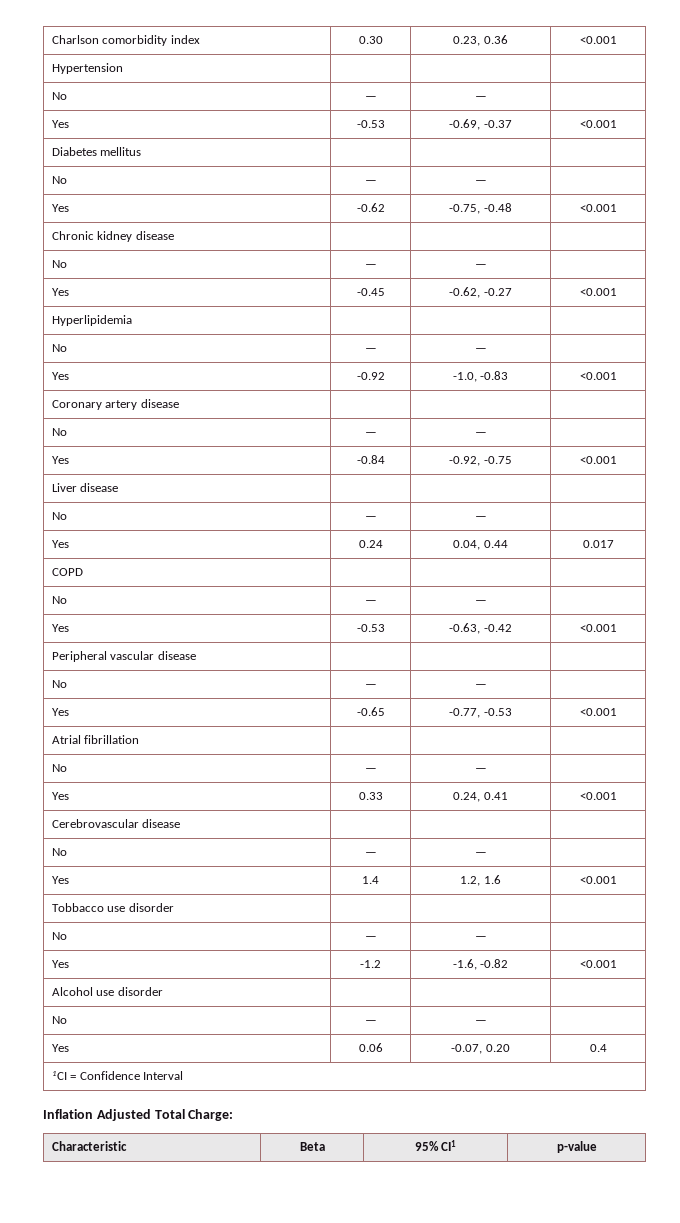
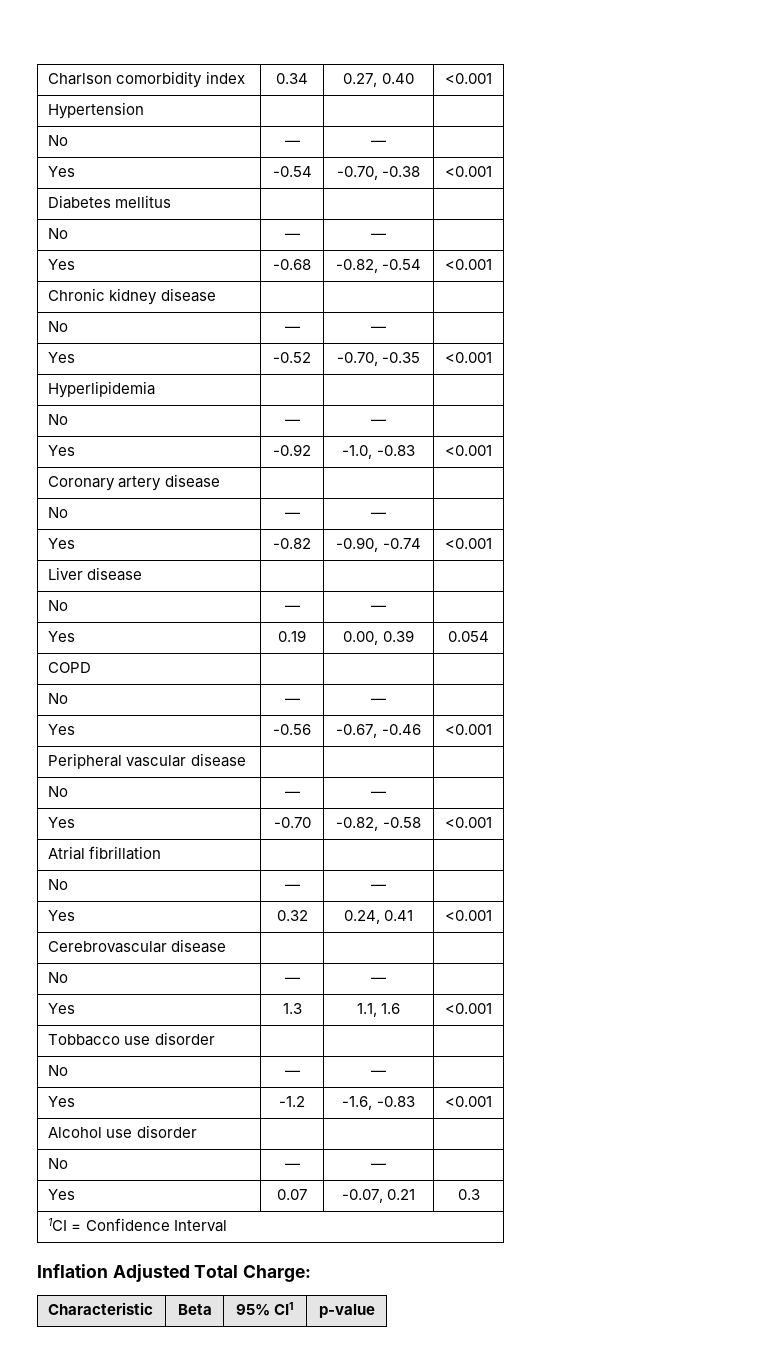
[358,36,383,44] [453,35,508,46] 0.30 | 0.23, 0.36 -> [276,73,308,84] [343,73,414,87] 0.34 | 0.27, 0.40
[356,120,385,128] [449,119,512,130] -0.53 | -0.69, -0.37 -> [272,166,312,177] [336,166,421,180] -0.54 | -0.70, -0.38
[356,203,385,212] [449,203,512,214] -0.62 | -0.75, -0.48 -> [273,259,311,270] [335,259,422,273] -0.68 | -0.82, -0.54
[356,288,385,296] [449,287,512,298] -0.45 | -0.62, -0.27 -> [273,352,311,363] [336,352,421,366] -0.52 | -0.70, -0.35
[356,455,385,464] [449,456,512,466] -0.84 | -0.92, -0.75 -> [273,538,311,549] [336,537,421,552] -0.82 | -0.90, -0.74
[358,540,383,548] [453,540,508,550] [582,540,614,548] 0.24 | 0.04, 0.44 | 0.017 -> [278,630,306,642] [343,630,414,645] [448,631,489,642] 0.19 | 0.00, 0.39 | 0.054
[356,624,385,632] [449,623,512,634] -0.53 | -0.63, -0.42 -> [273,724,311,735] [336,724,421,738] -0.56 | -0.67, -0.46
[356,707,385,716] [449,708,512,718] -0.65 | -0.77, -0.53 -> [273,817,311,828] [336,817,421,831] -0.70 | -0.82, -0.58
[358,792,383,800] 0.33 -> [276,910,308,921] 0.32
[362,876,379,884] [460,876,481,886] 1.4 | 1.2, -> [282,1003,302,1014] [356,1003,377,1017] 1.3 | 1.1,
[480,959,509,968] -0.82 -> [376,1096,415,1107] -0.83
[358,1043,383,1052] 0.06 -> [277,1189,307,1200] 0.07
[485,1044,510,1052] [589,1044,607,1052] 0.20 | 0.4 -> [387,1189,416,1200] [457,1189,480,1200] 0.21 | 0.3

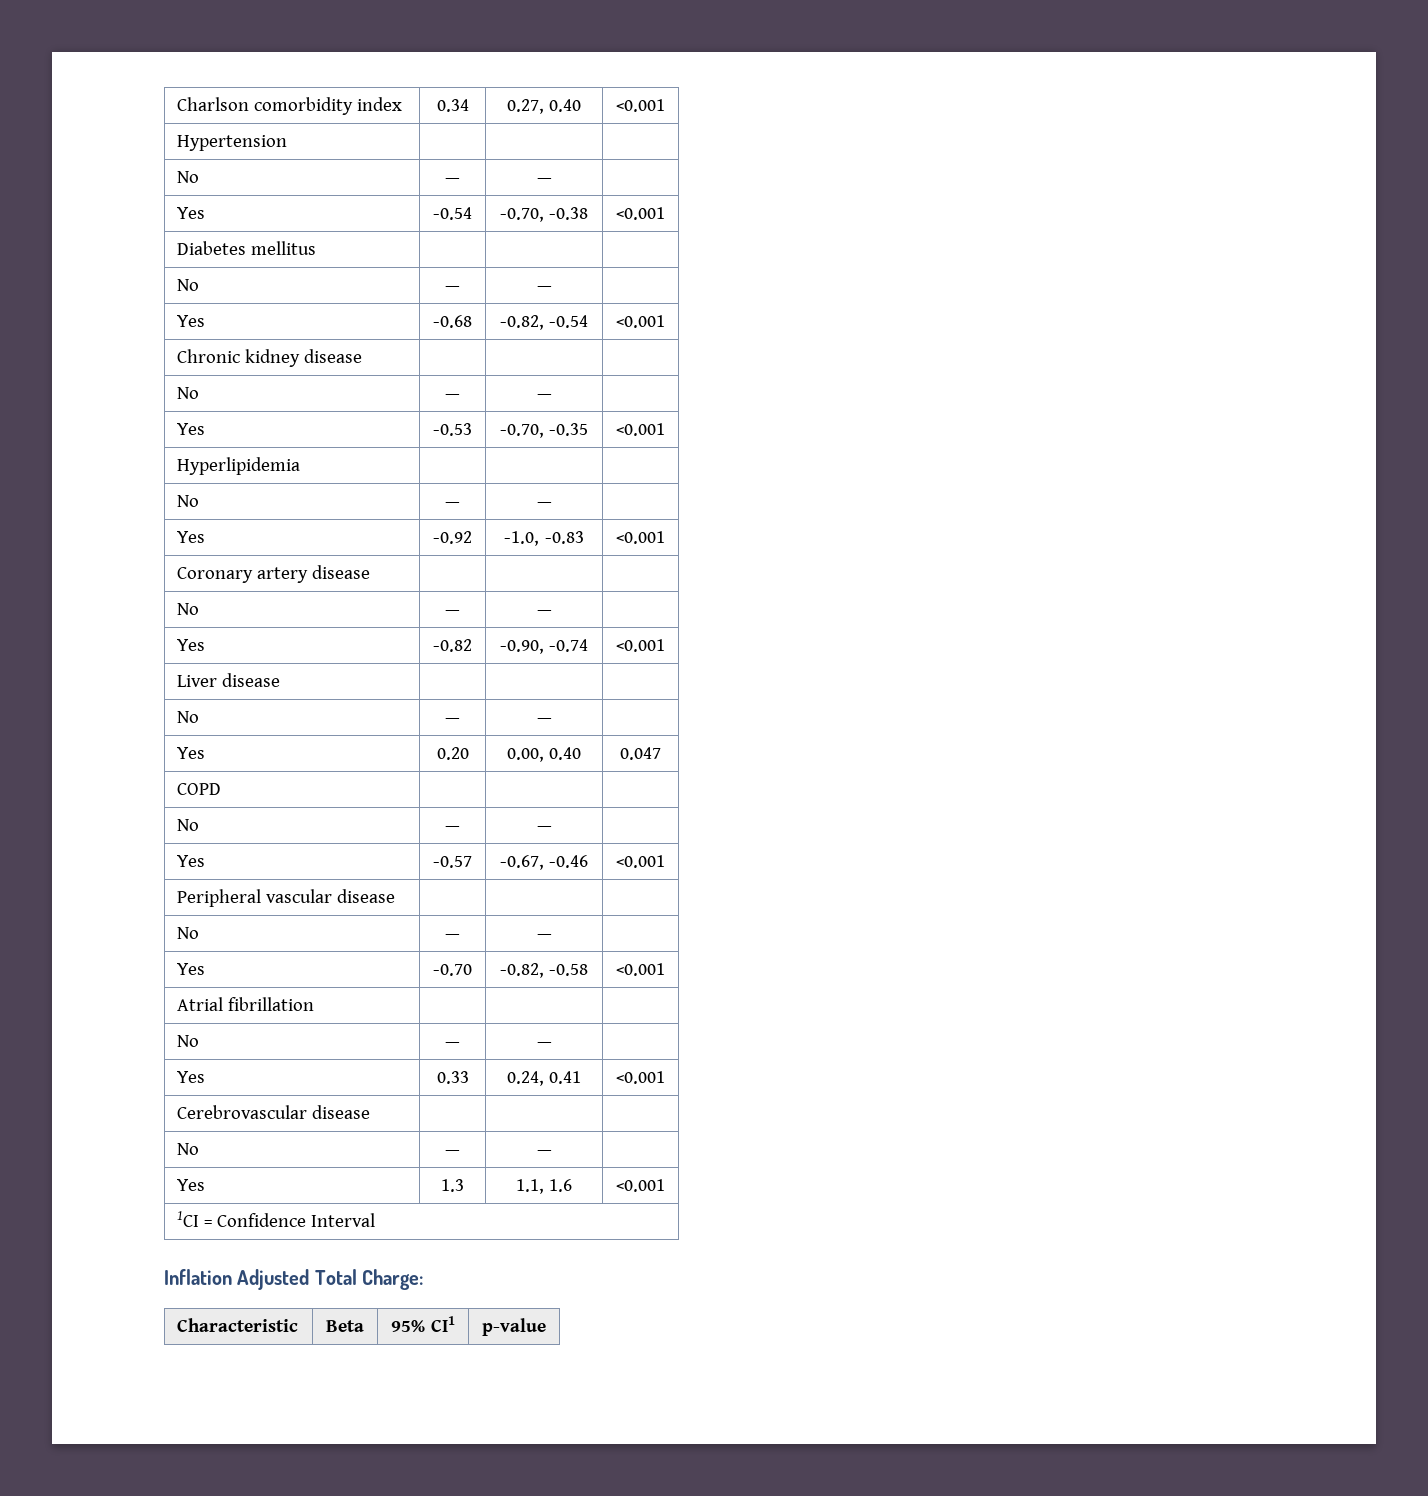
[273,352,311,363] -0.52 -> [433,423,472,436] -0.53
[278,630,306,642] 0.19 -> [436,747,469,760] 0.20
[382,630,414,642] [448,631,489,642] 0.39 | 0.054 -> [549,747,582,760] [620,747,661,760] 0.40 | 0.047
[273,724,311,735] -0.56 -> [433,856,472,868] -0.57
[276,910,308,921] 0.32 -> [436,1071,469,1084] 0.33
[48,1032,215,1046] [48,1065,69,1076] [284,1070,300,1076] [371,1070,386,1076] [48,1096,76,1107] [279,1096,305,1107] [342,1096,415,1110] [445,1096,492,1107] [48,1125,197,1138] [48,1158,69,1169] [284,1163,300,1169] [371,1163,386,1169] [48,1189,76,1200] [277,1189,307,1200] [341,1189,416,1203] [457,1189,480,1200] // Tobbacco use disorder | | | // No | — | — | // Yes | -1.2 | -1.6, -0.83 | <0.001 // Alcohol use disorder | | | // No | — | — | // Yes | 0.07 | -0.07, 0.21 | 0.3 -> (665, 1185) none

